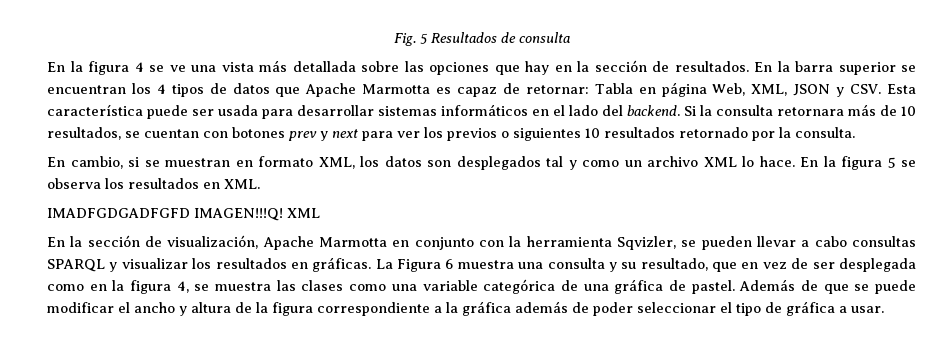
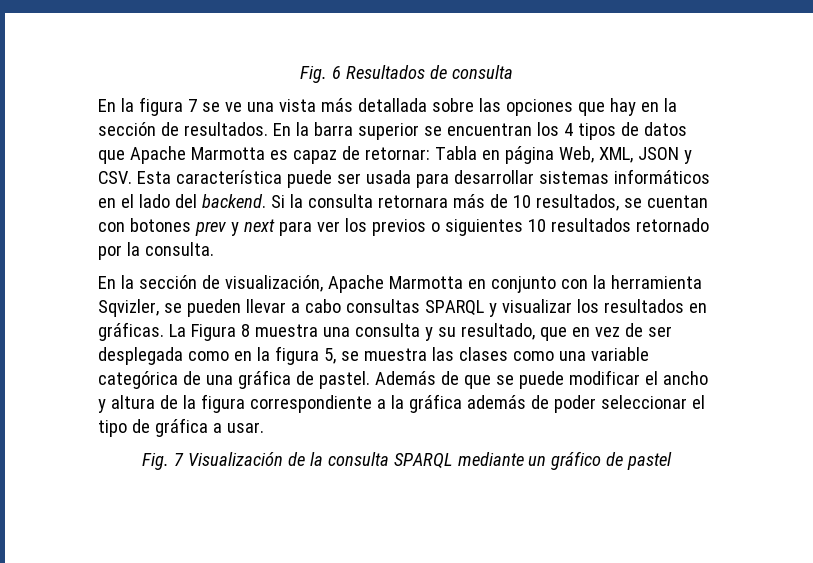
[393,33,428,46] Fig. 5 -> [300,66,342,83] Fig. 6
[134,62,144,72] 4 -> [187,99,197,112] 7
[47,156,916,170] [47,178,260,189] [47,208,320,221] // En cambio, si se muestran en formato XML, los datos son desplegados tal y como un archivo XML lo hace. En la figura 5 se observa los resultados en XML. // IMADFGDGADFGFD IMAGEN!!!Q! XML -> (214, 249) none
[445,259,454,269] 6 -> [240,324,250,337] 8
[176,281,189,293] 4, -> [323,348,336,364] 5,
(884, 309) none -> [141,451,673,470] // Fig. 7 Visualización de la consulta SPARQL mediante un gráfico de pastel

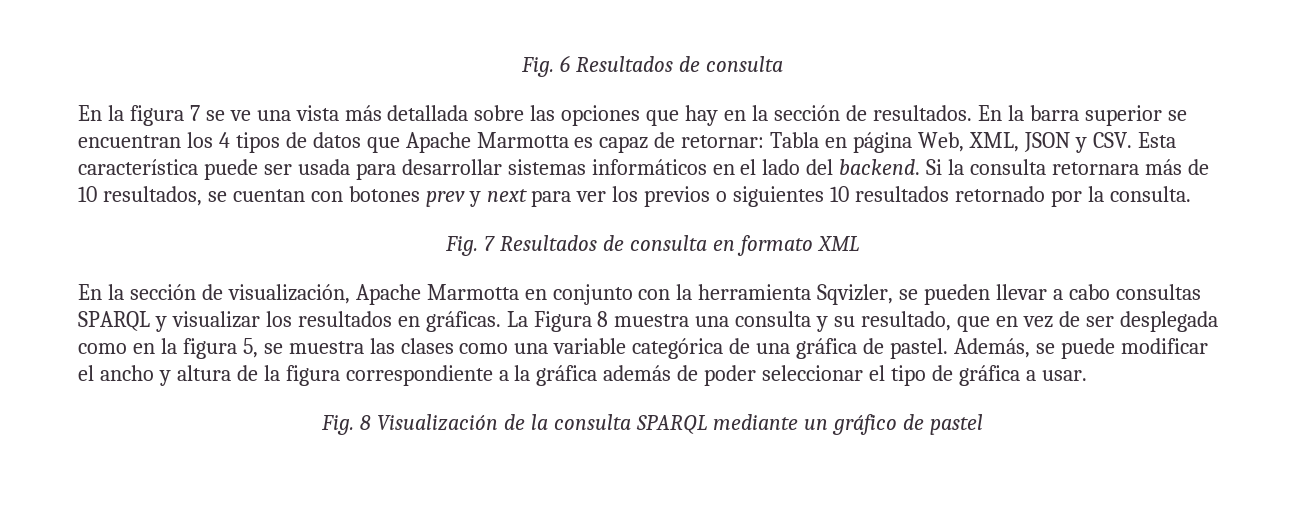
(214, 249) none -> [445,235,859,256] // Fig. 7 Resultados de consulta en formato XML
[374,371,491,389] Además de que -> [953,338,1030,358] Además,
[173,453,184,466] 7 -> [360,415,372,430] 8

